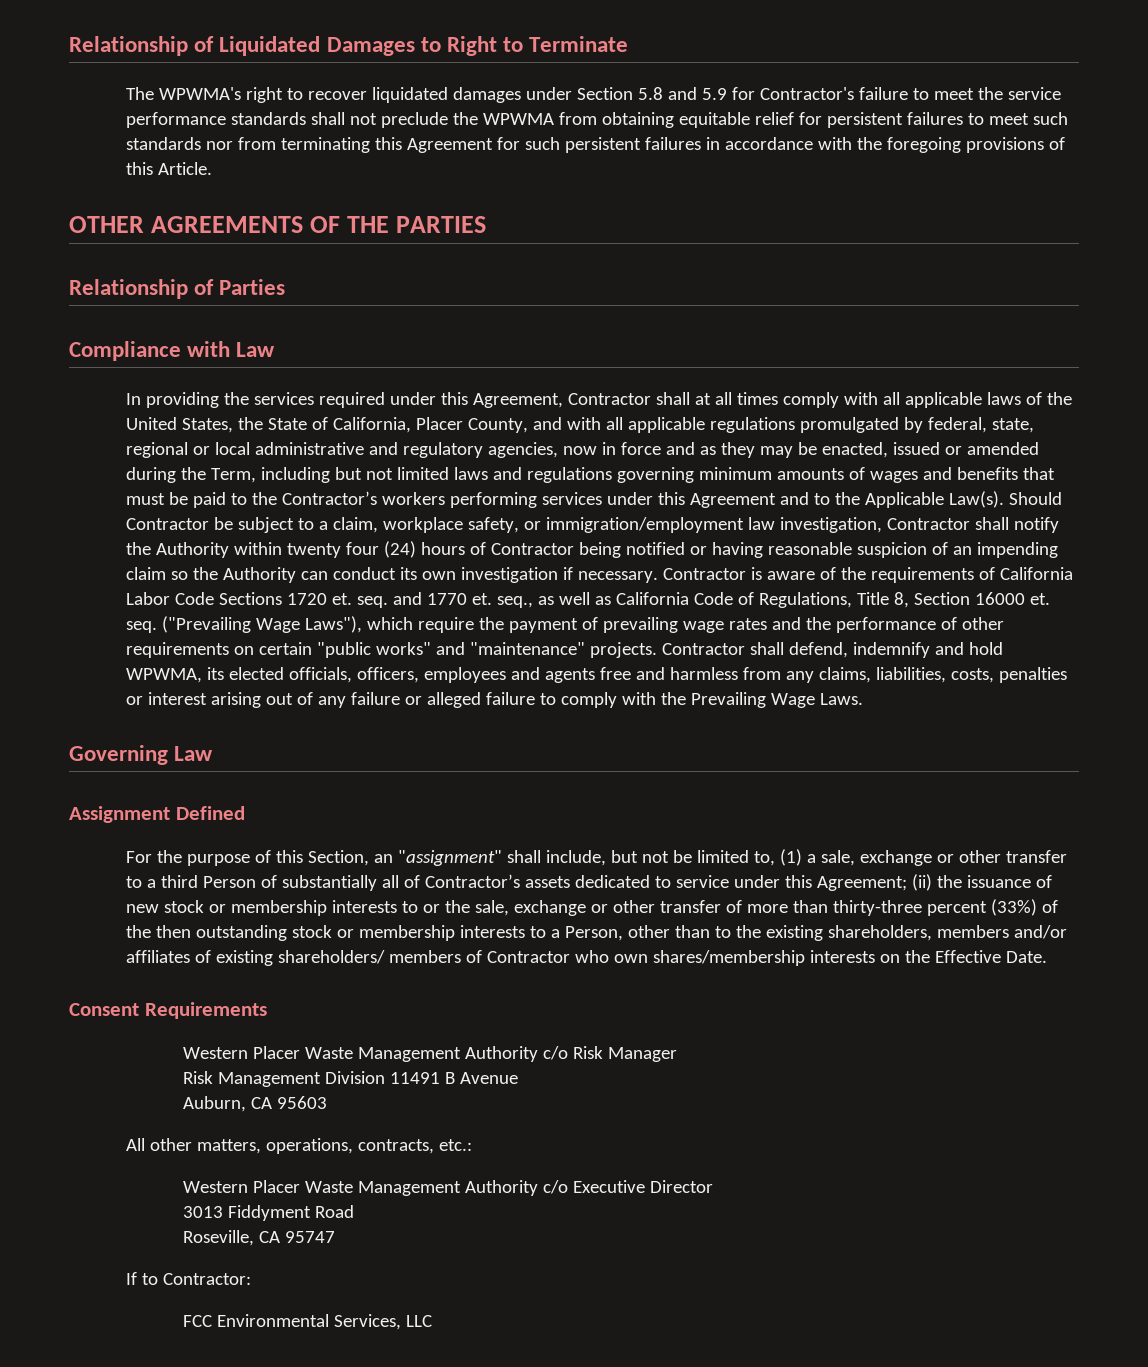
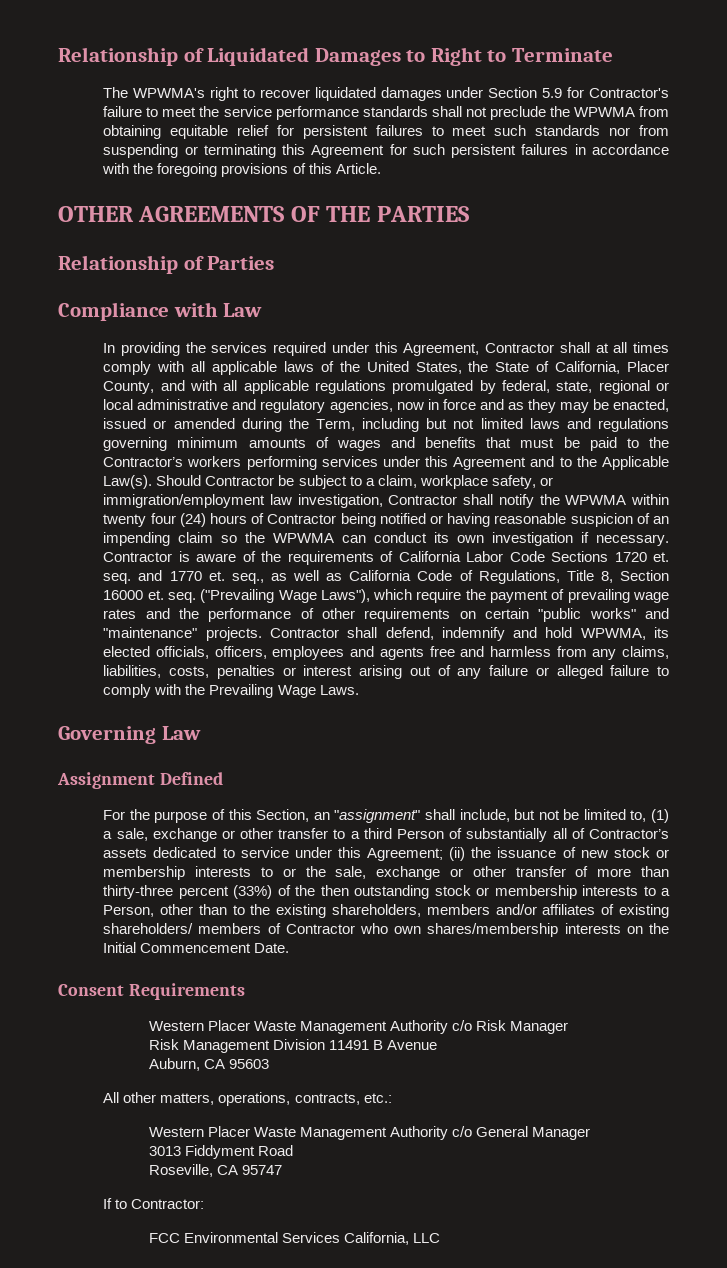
[638,87,698,100] 5.8 and -> (538, 92) none
(277, 143) none -> [103,144,198,158] suspending or
[156,542,230,558] Authority -> [565,495,627,505] WPWMA
[223,567,297,583] Authority -> [273,533,335,543] WPWMA
[935,950,1002,963] Effective -> [103,942,252,953] Initial Commencement
[573,1180,714,1193] Executive Director -> [475,1126,590,1140] General Manager
[334,1314,402,1330] Services, -> [281,1232,409,1245] Services California,

